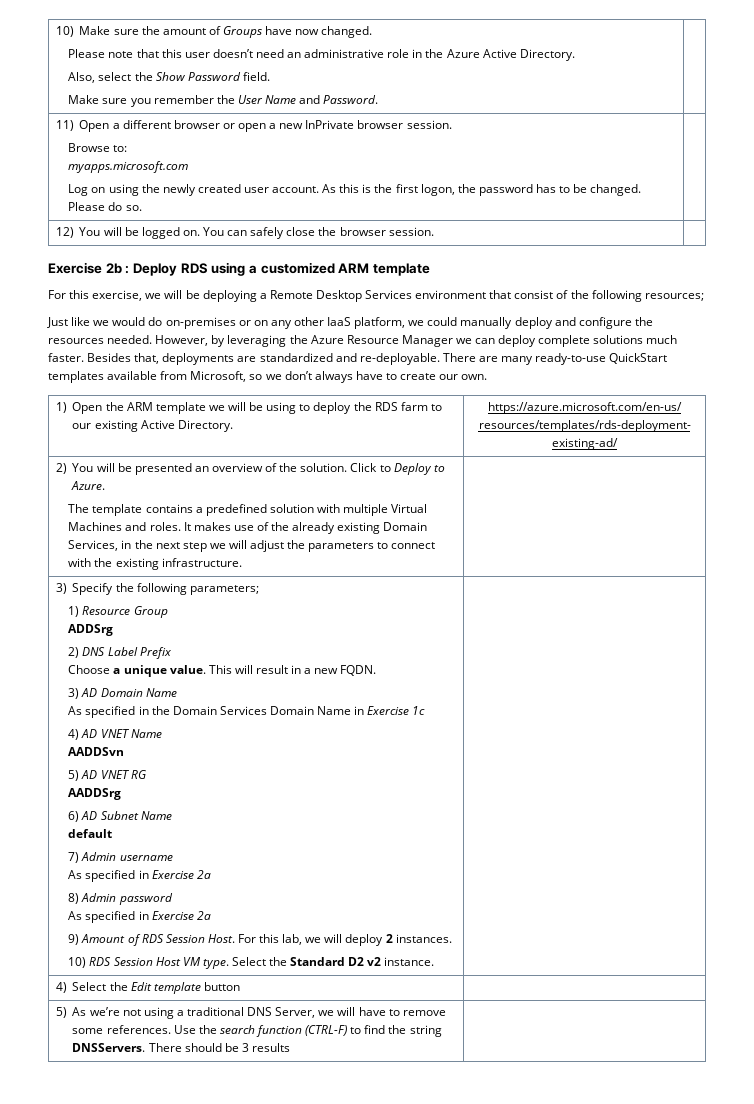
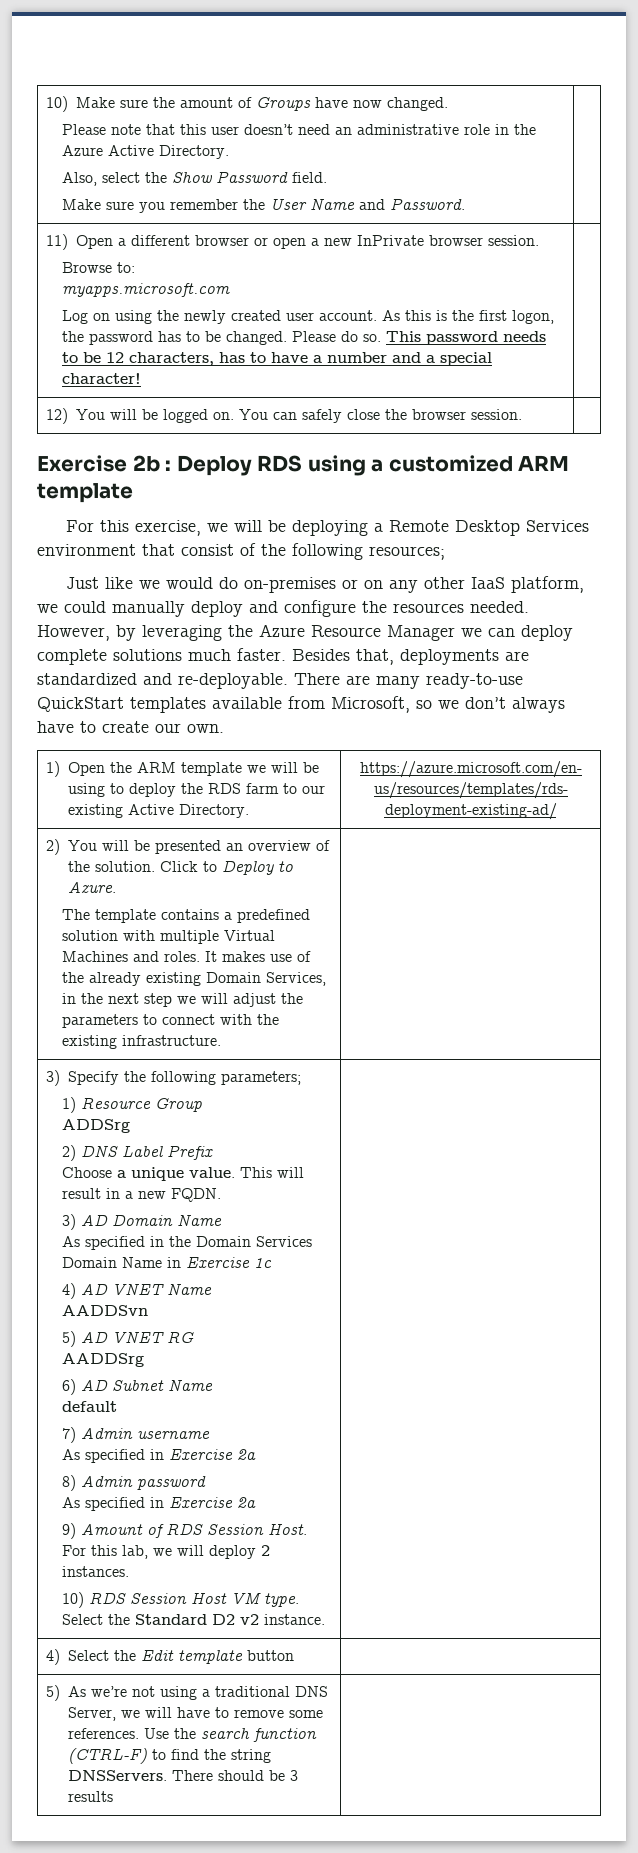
(142, 208) none -> [386,331,547,345] [62,352,493,366] [62,373,142,384] This password needs to be 12 characters, has to have a number and a special character!

